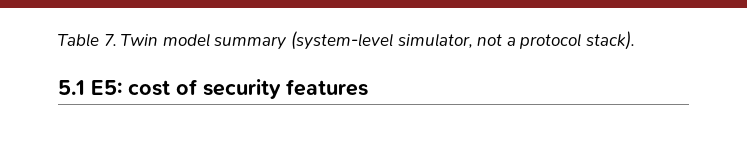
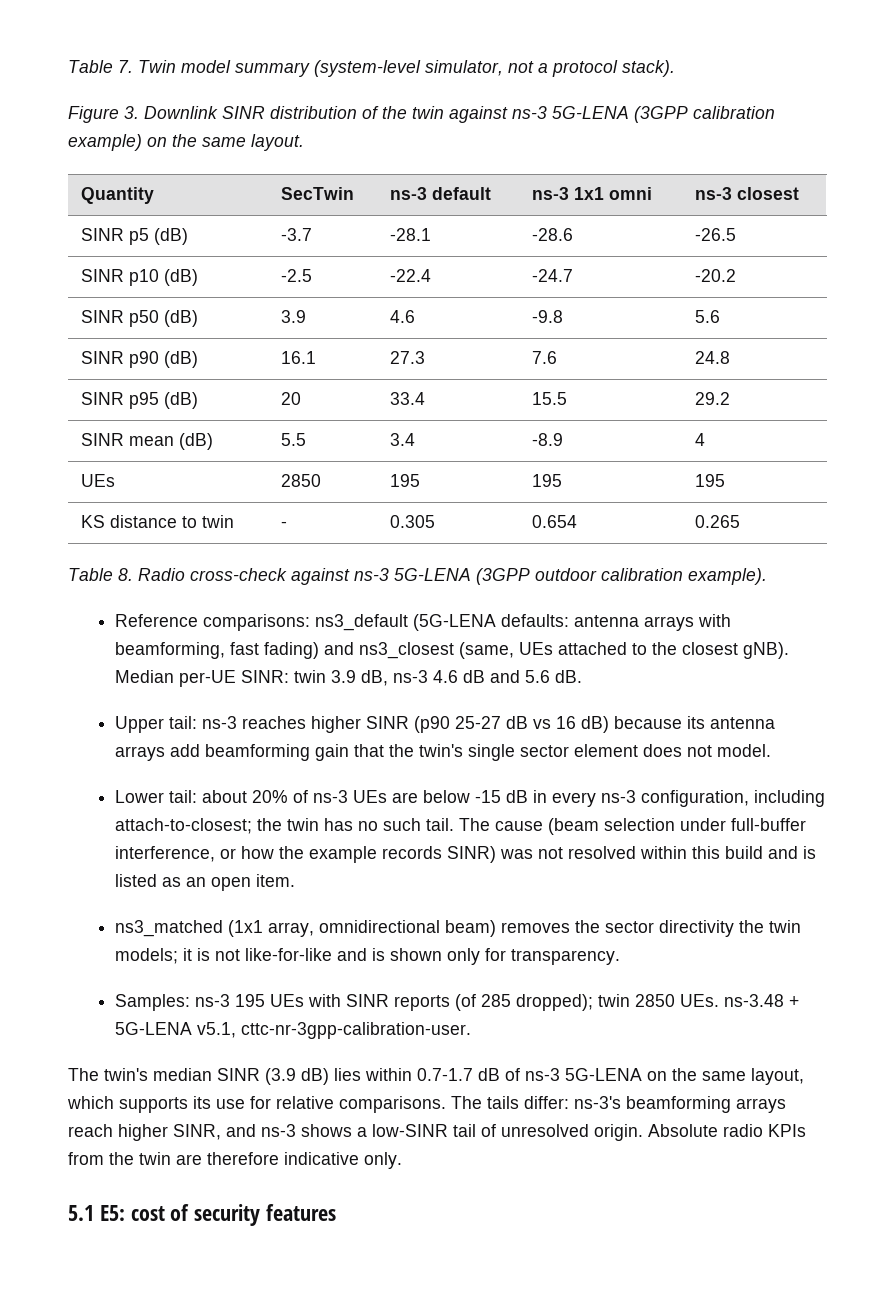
(635, 40) none -> [68,106,775,123] [68,134,304,151] [81,187,155,204] [281,187,355,200] [390,187,492,200] [532,187,653,200] [695,187,800,200] [81,228,189,245] [281,228,313,241] [390,228,432,241] [532,228,574,241] [695,228,737,241] [81,269,199,286] [281,269,313,282] [390,269,432,282] [532,269,574,282] [695,269,737,282] [81,310,199,327] [281,310,307,323] [390,310,416,323] [532,310,564,323] [695,310,721,323] [81,351,199,368] [281,351,317,364] [390,351,426,364] [532,351,558,364] [695,351,731,364] [81,392,199,409] [281,392,302,405] [390,392,426,405] [532,392,568,405] [695,392,731,405] [81,433,214,450] [281,433,307,446] [390,433,416,446] [532,433,564,446] [695,433,706,446] [81,474,116,487] [281,474,322,487] [390,474,421,487] [532,474,563,487] [695,474,726,487] [81,515,235,528] [281,521,288,528] [390,515,436,528] [532,515,578,528] [695,515,741,528] [68,568,767,585] [114,614,731,631] [114,642,789,659] [114,670,582,687] [114,716,775,733] [114,744,771,761] [114,790,825,807] [114,818,806,835] [114,846,816,863] [114,874,295,891] [114,920,801,937] [114,948,620,965] [114,994,799,1011] [114,1022,471,1039] [68,1068,804,1085] [67,1096,786,1113] [68,1124,806,1141] [68,1152,402,1169] // Figure 3. Downlink SINR distribution of the twin against ns-3 5G-LENA (3GPP calibration example) on the same layout. // Quantity | SecTwin | ns-3 default | ns-3 1x1 omni | ns-3 closest // SINR p5 (dB) | -3.7 | -28.1 | -28.6 | -26.5 // SINR p10 (dB) | -2.5 | -22.4 | -24.7 | -20.2 // SINR p50 (dB) | 3.9 | 4.6 | -9.8 | 5.6 // SINR p90 (dB) | 16.1 | 27.3 | 7.6 | 24.8 // SINR p95 (dB) | 20 | 33.4 | 15.5 | 29.2 // SINR mean (dB) | 5.5 | 3.4 | -8.9 | 4 // UEs | 2850 | 195 | 195 | 195 // KS distance to twin | - | 0.305 | 0.654 | 0.265 // Table 8. Radio cross-check against ns-3 5G-LENA (3GPP outdoor calibration example). // Reference comparisons: ns3_default (5G-LENA defaults: antenna arrays with beamforming, fast fading) and ns3_closest (same, UEs attached to the closest gNB). Median per-UE SINR: twin 3.9 dB, ns-3 4.6 dB and 5.6 dB. // Upper tail: ns-3 reaches higher SINR (p90 25-27 dB vs 16 dB) because its antenna arrays add beamforming gain that the twin's single sector element does not model. // Lower tail: about 20% of ns-3 UEs are below -15 dB in every ns-3 configuration, including attach-to-closest; the twin has no such tail. The cause (beam selection under full-buffer interference, or how the example records SINR) was not resolved within this build and is listed as an open item. // ns3_matched (1x1 array, omnidirectional beam) removes the sector directivity the twin models; it is not like-for-like and is shown only for transparency. // Samples: ns-3 195 UEs with SINR reports (of 285 dropped); twin 2850 UEs. ns-3.48 + 5G-LENA v5.1, cttc-nr-3gpp-calibration-user. // The twin's median SINR (3.9 dB) lies within 0.7-1.7 dB of ns-3 5G-LENA on the same layout, which supports its use for relative comparisons. The tails differ: ns-3's beamforming arrays reach higher SINR, and ns-3 shows a low-SINR tail of unresolved origin. Absolute radio KPIs from the twin are therefore indicative only.

